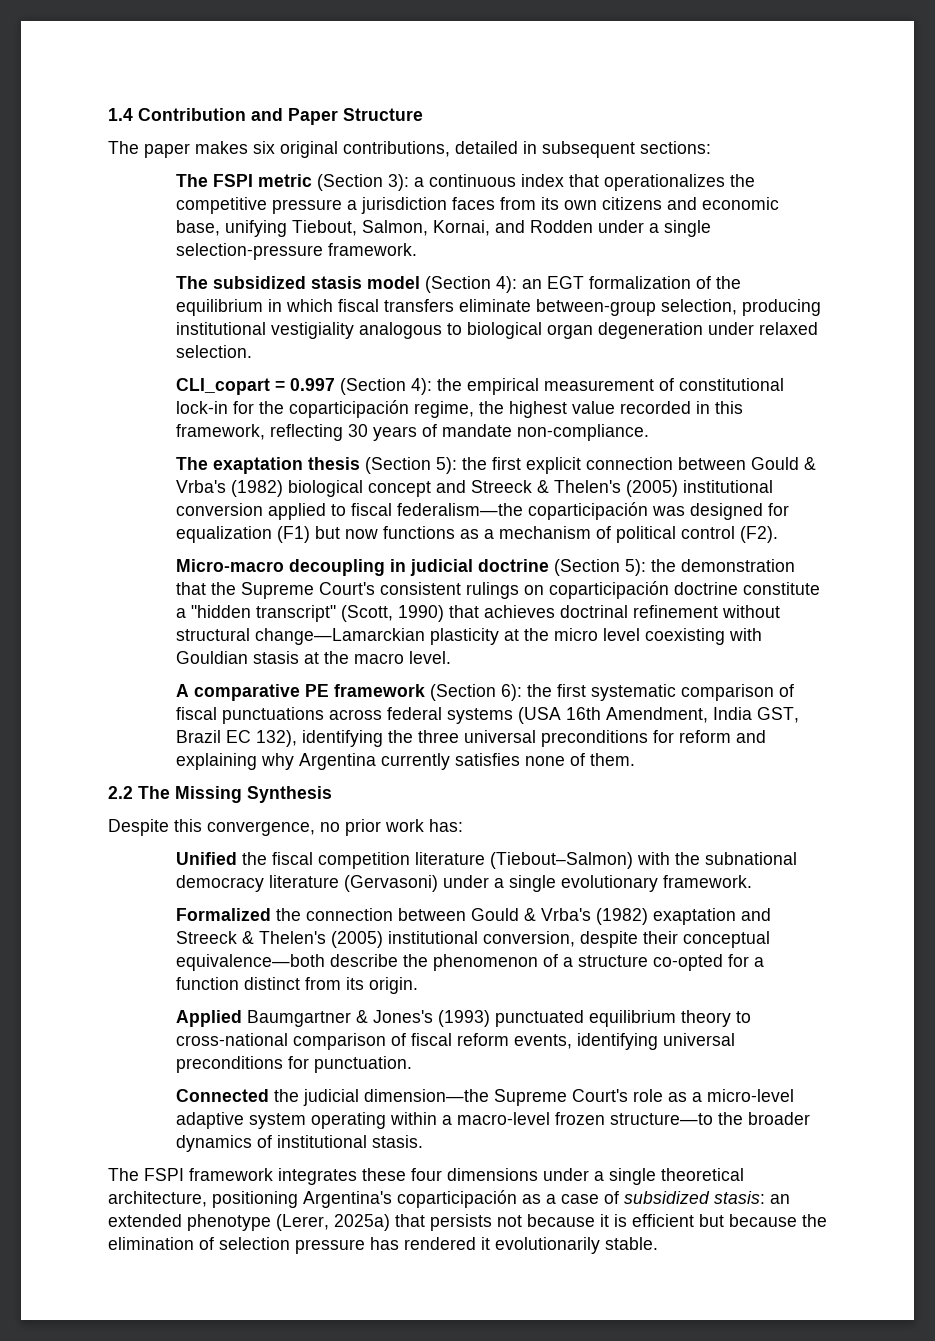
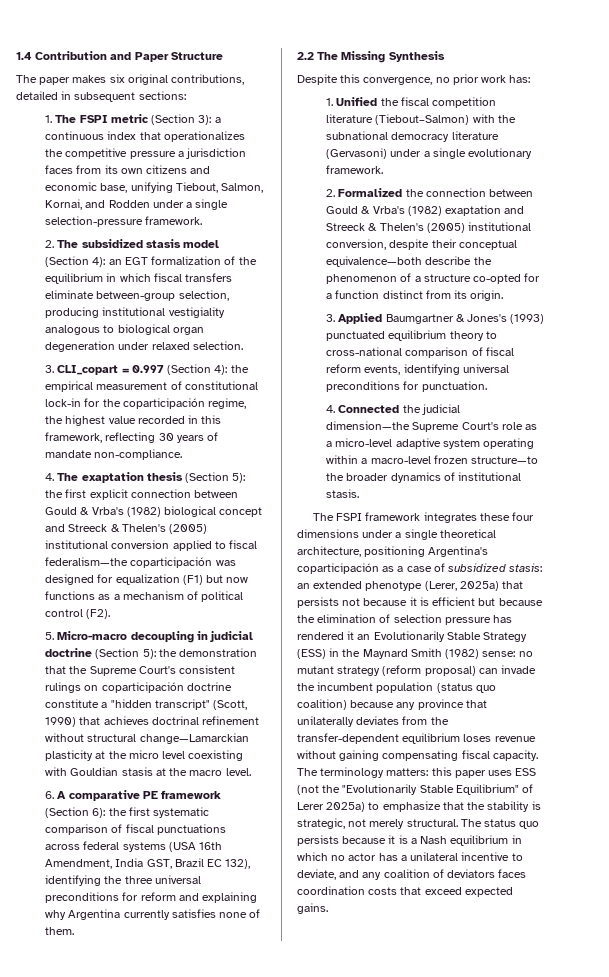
(711, 147) none -> [45,115,53,123] 1.
(418, 249) none -> [45,240,55,248] 2.
(253, 351) none -> [45,365,55,373] 3.
(650, 432) none -> [45,473,55,481] 4.
(779, 534) none -> [45,632,55,640] 5.
(452, 657) none -> [45,791,55,799] 6.
(463, 825) none -> [326,98,334,106] 1.
(753, 881) none -> [326,189,336,197] 2.
(419, 985) none -> [326,314,336,322] 3.
(413, 1064) none -> [326,405,336,413] 4.
[495,1237,658,1254] evolutionarily stable. -> [357,631,528,642] [297,648,533,659] [297,665,537,676] [297,682,496,693] [297,699,487,710] [297,716,449,727] [297,733,536,744] [297,750,538,761] [297,767,537,778] [297,784,534,795] [297,801,541,812] [297,818,540,829] [297,835,522,846] [297,852,523,861] [297,869,527,880] [297,886,513,897] [297,903,328,914] an Evolutionarily Stable Strategy (ESS) in the Maynard Smith (1982) sense: no mutant strategy (reform proposal) can invade the incumbent population (status quo coalition) because any province that unilaterally deviates from the transfer-dependent equilibrium loses revenue without gaining compensating fiscal capacity. The terminology matters: this paper uses ESS (not the "Evolutionarily Stable Equilibrium" of Lerer 2025a) to emphasize that the stability is strategic, not merely structural. The status quo persists because it is a Nash equilibrium in which no actor has a unilateral incentive to deviate, and any coalition of deviators faces coordination costs that exceed expected gains.

